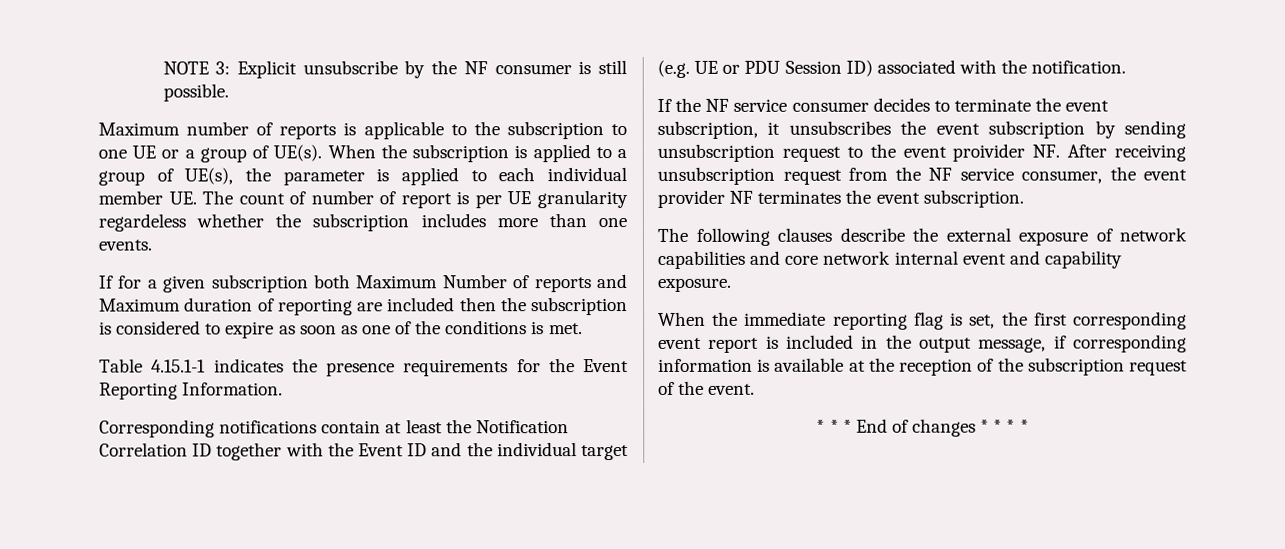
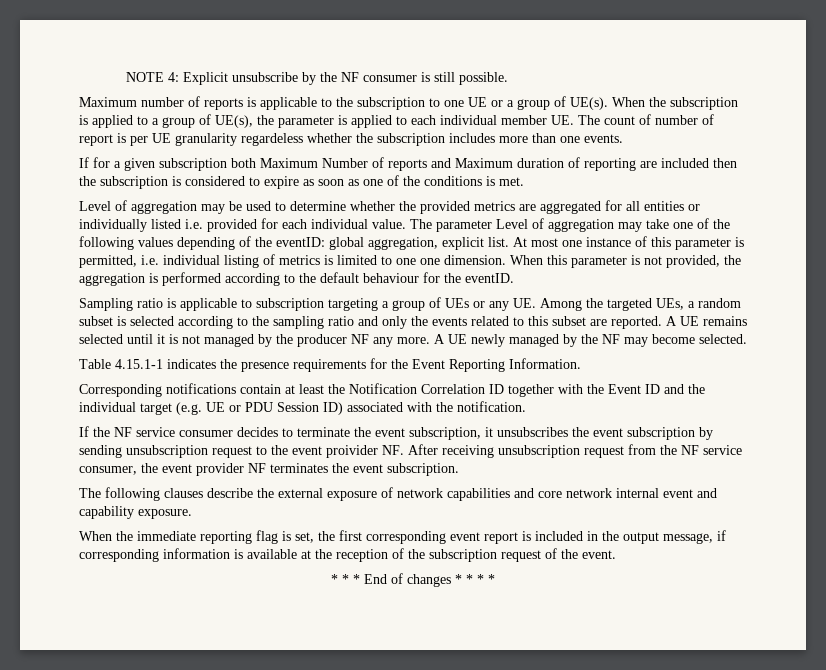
[215,61,231,75] 3: -> [167,72,179,82] 4:
(583, 329) none -> [79,200,700,214] [79,218,730,232] [79,236,744,250] [79,254,741,268] [79,272,514,286] [79,297,741,311] [79,316,747,329] [79,334,747,347] // Level of aggregation may be used to determine whether the provided metrics are aggregated for all entities or individually listed i.e. provided for each individual value. The parameter Level of aggregation may take one of the following values depending of the eventID: global aggregation, explicit list. At most one instance of this parameter is permitted, i.e. individual listing of metrics is limited to one one dimension. When this parameter is not provided, the aggregation is performed according to the default behaviour for the eventID. // Sampling ratio is applicable to subscription targeting a group of UEs or any UE. Among the targeted UEs, a random subset is selected according to the sampling ratio and only the events related to this subset are reported. A UE remains selected until it is not managed by the producer NF any more. A UE newly managed by the NF may become selected.

